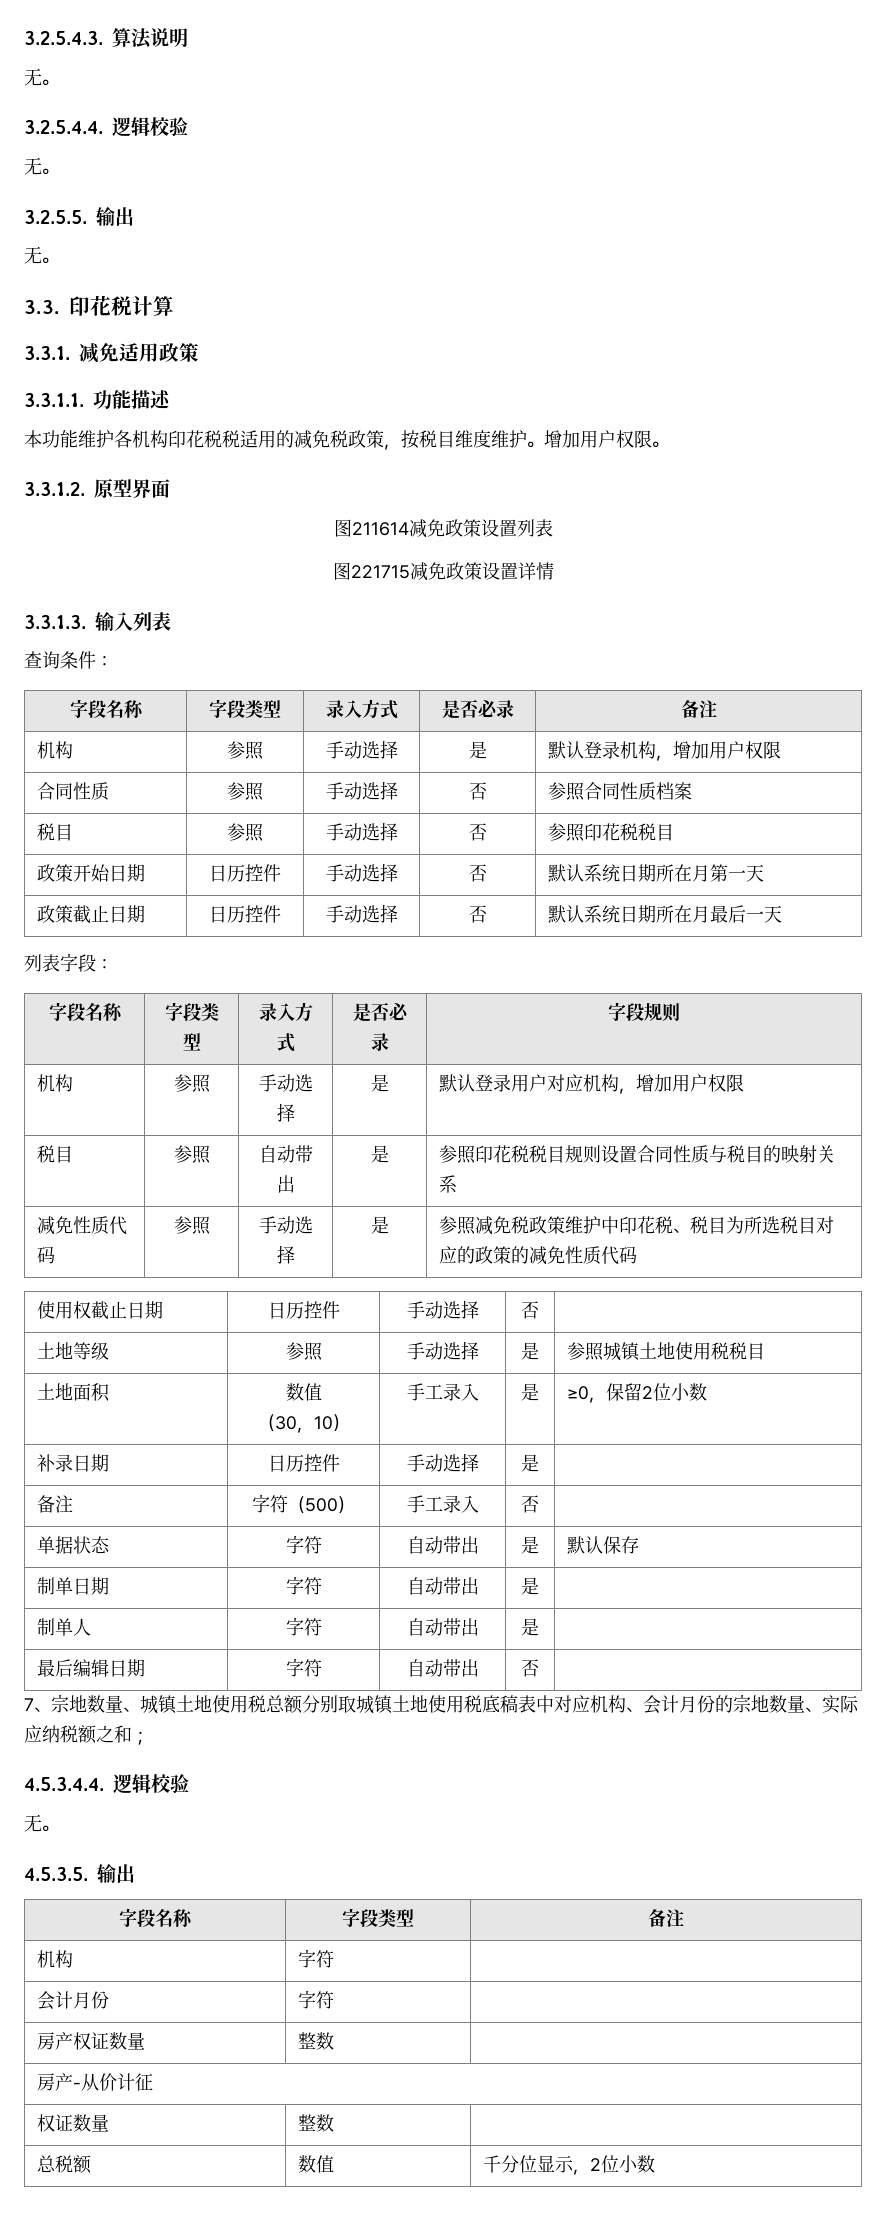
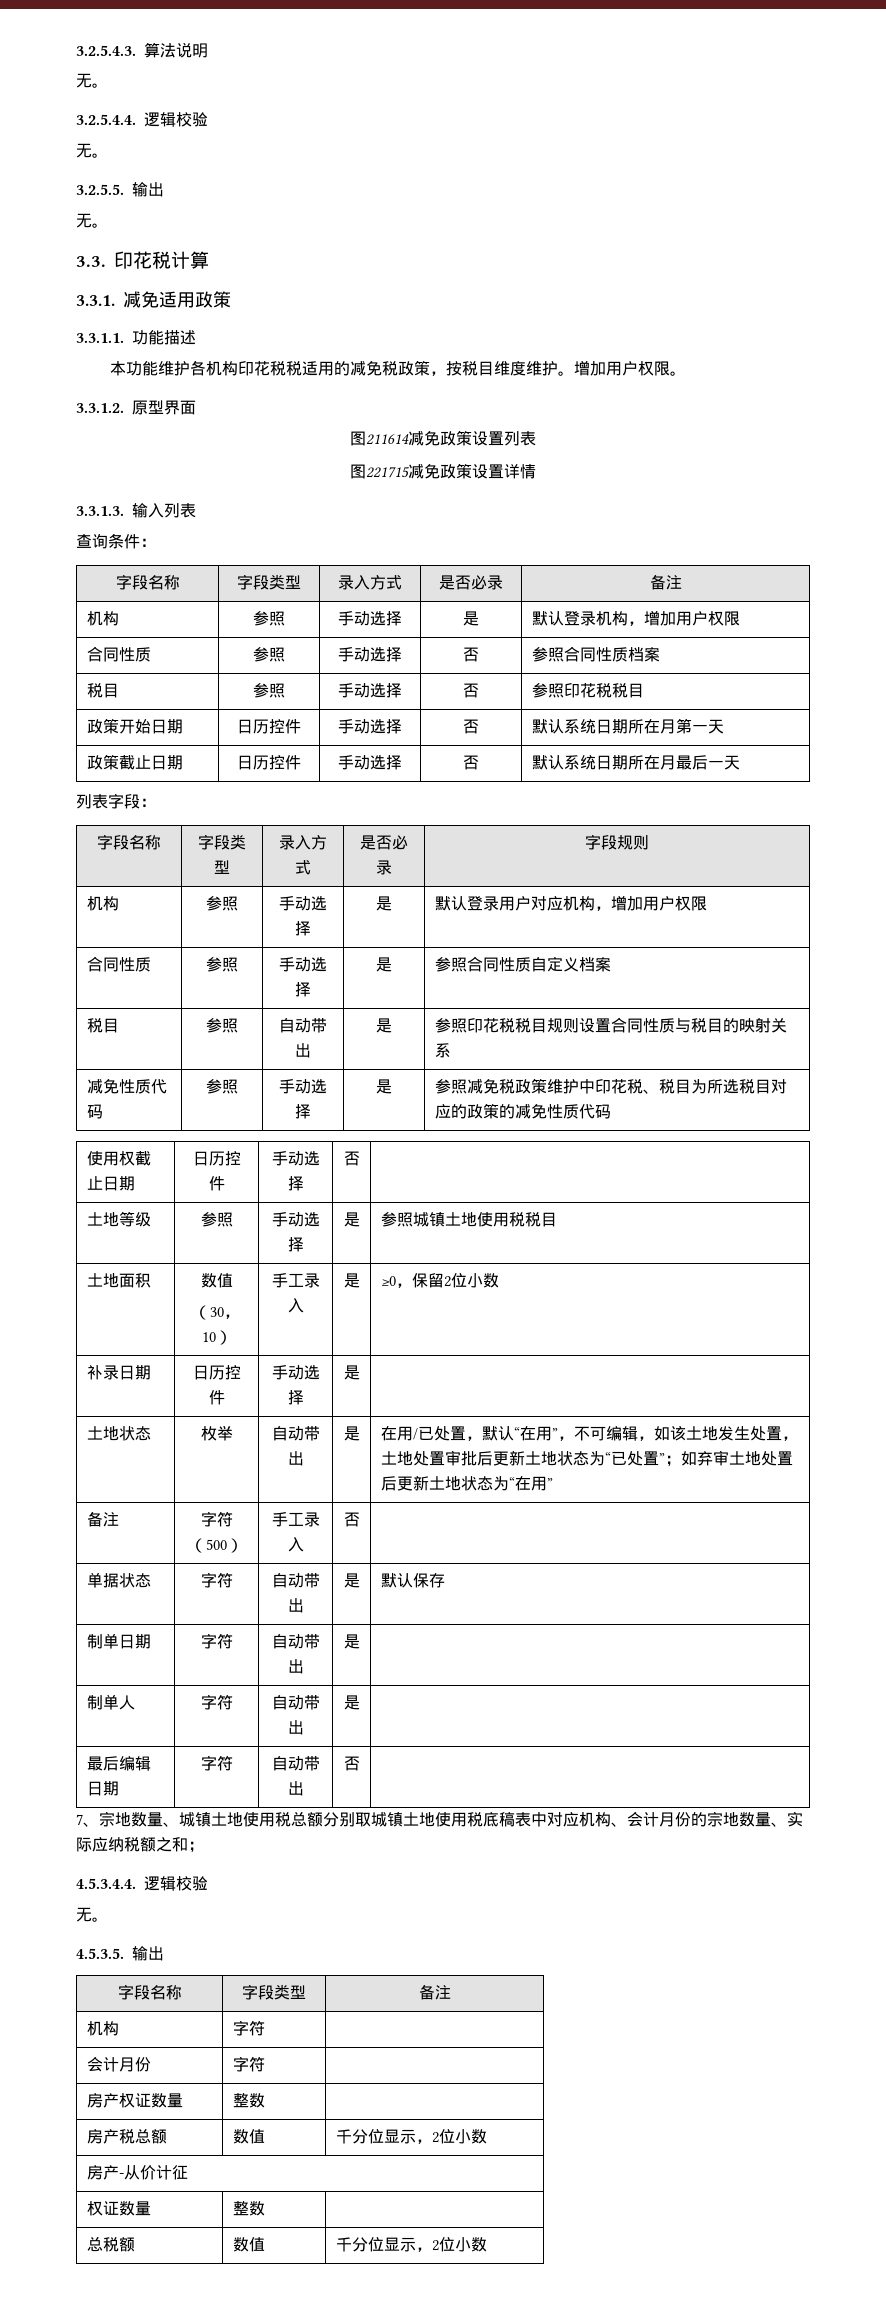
(745, 1083) none -> [86,956,151,972] [206,957,238,972] [279,957,327,972] [295,982,311,997] [376,957,392,972] [434,956,611,972] // 合同性质 | 参照 | 手动选择 | 是 | 参照合同性质自定义档案
(539, 1463) none -> [86,1426,151,1441] [200,1426,233,1441] [271,1426,320,1441] [287,1451,304,1466] [343,1426,360,1441] [380,1426,798,1441] [380,1450,793,1467] [380,1475,553,1491] // 土地状态 | 枚举 | 自动带出 | 是 | 在用/已处置，默认“在用”，不可编辑，如该土地发生处置，土地处置审批后更新土地状态为“已处置”；如弃审土地处置后更新土地状态为“在用”
(335, 2041) none -> [86,2129,167,2144] [232,2129,265,2144] [335,2129,487,2144] // 房产税总额 | 数值 | 千分位显示，2位小数

